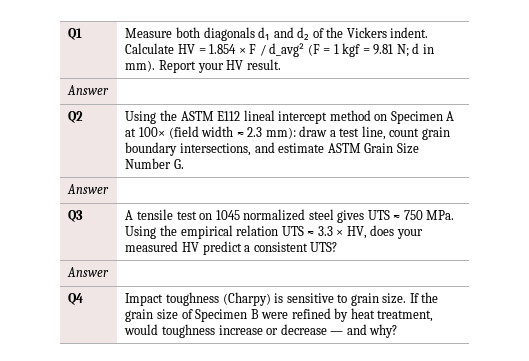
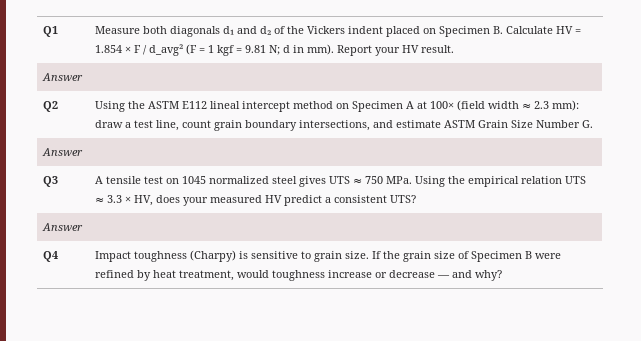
[390,27,429,38] indent. -> [348,26,504,37] indent placed on Specimen B.

